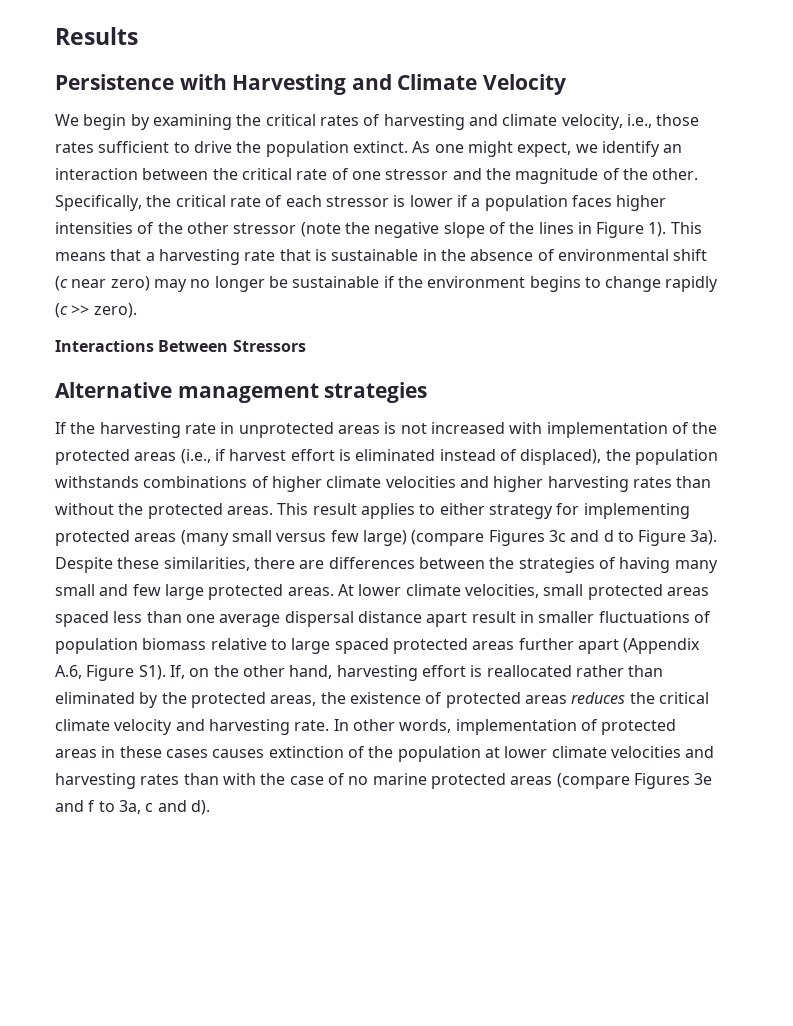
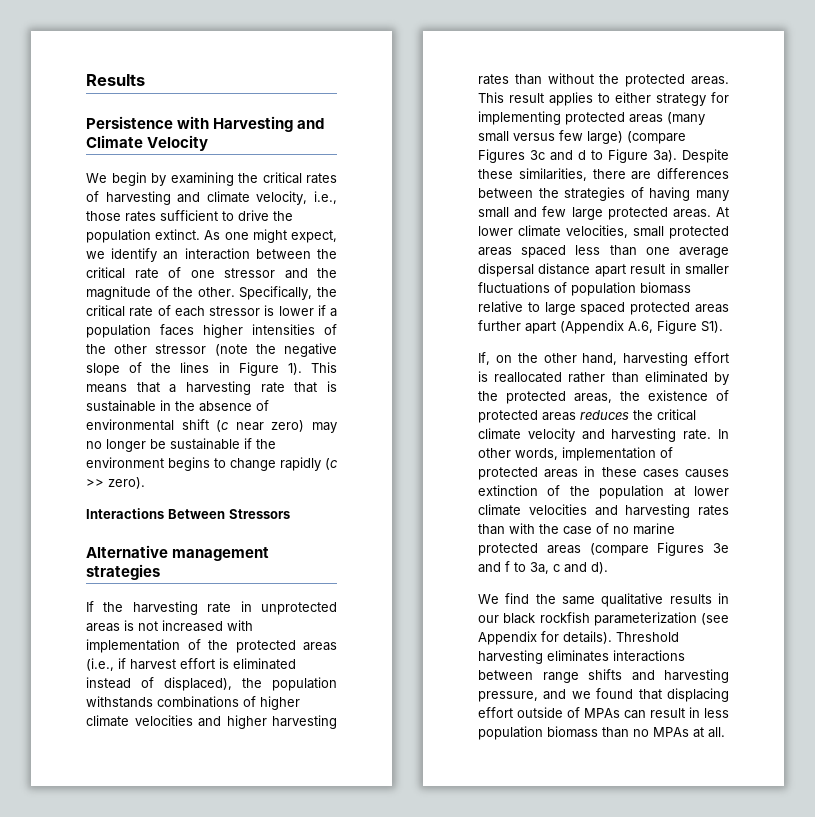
(166, 672) none -> (723, 327) //
(210, 807) none -> [478,593,729,607] [478,612,729,626] [478,631,679,645] [478,650,685,664] [478,669,729,683] [478,688,729,702] [478,707,729,719] [478,726,725,740] // We find the same qualitative results in our black rockfish parameterization (see Appendix for details). Threshold harvesting eliminates interactions between range shifts and harvesting pressure, and we found that displacing effort outside of MPAs can result in less population biomass than no MPAs at all.

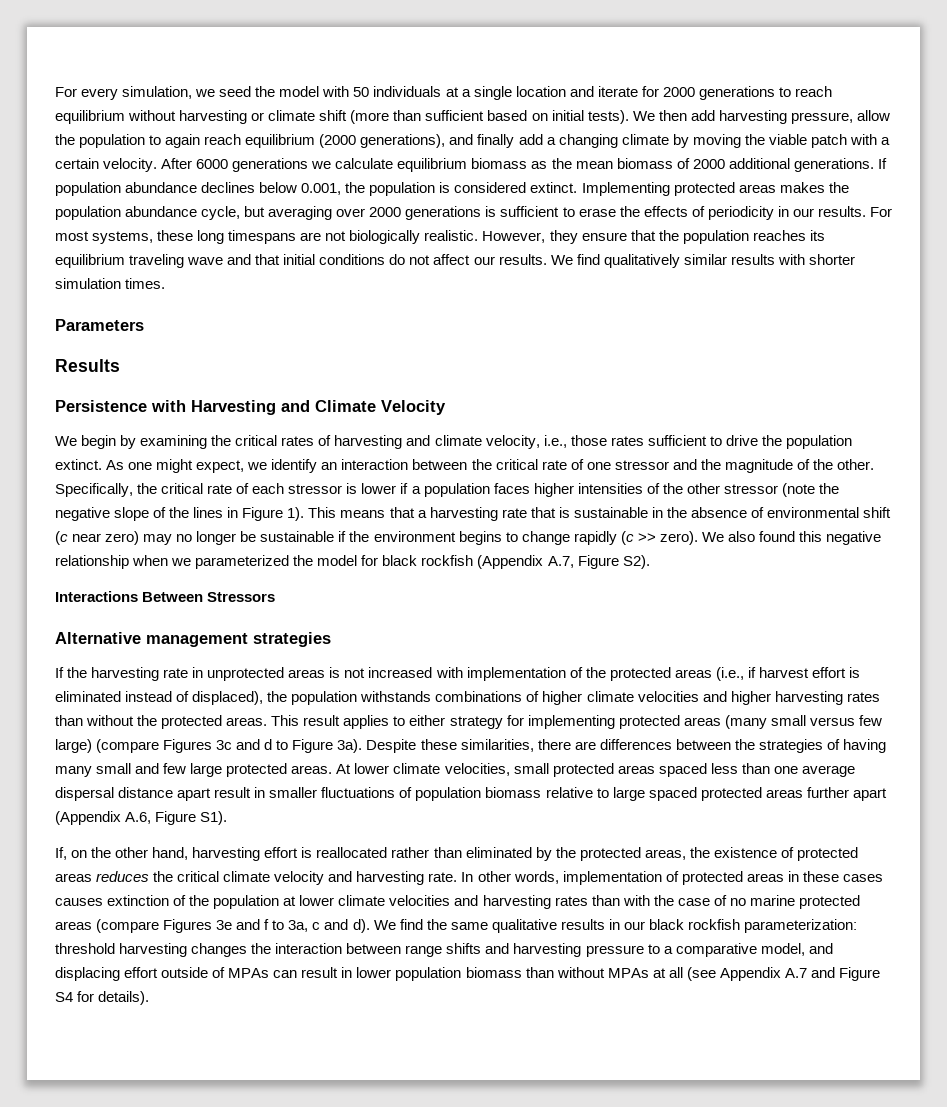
(86, 80) none -> [55,86,832,100] [55,110,890,124] [55,134,890,148] [55,158,887,172] [55,182,849,196] [55,206,892,220] [55,230,825,244] [55,254,855,268] [55,278,166,289] [55,319,144,331] For every simulation, we seed the model with 50 individuals at a single location and iterate for 2000 generations to reach equilibrium without harvesting or climate shift (more than sufficient based on initial tests). We then add harvesting pressure, allow the population to again reach equilibrium (2000 generations), and finally add a changing climate by moving the viable patch with a certain velocity. After 6000 generations we calculate equilibrium biomass as the mean biomass of 2000 additional generations. If population abundance declines below 0.001, the population is considered extinct. Implementing protected areas makes the population abundance cycle, but averaging over 2000 generations is sufficient to erase the effects of periodicity in our results. For most systems, these long timespans are not biologically realistic. However, they ensure that the population reaches its equilibrium traveling wave and that initial conditions do not affect our results. We find qualitatively similar results with shorter simulation times. // Parameters //
(145, 483) none -> [701,531,882,545] [55,555,650,569] We also found this negative relationship when we parameterized the model for black rockfish (Appendix A.7, Figure S2).
(608, 568) // -> (370, 926) none
[593,612,729,626] [478,631,679,645] [478,650,685,664] parameterization (see Appendix for details). Threshold harvesting eliminates interactions -> [744,919,858,933] [55,943,343,957] parameterization: threshold harvesting changes the interaction
[478,688,662,702] pressure, and we found that -> [585,943,833,957] pressure to a comparative model, and
[704,708,729,718] less -> [356,967,392,978] lower
[633,729,649,737] no -> [556,967,605,978] without
[708,727,725,738] all. -> [668,967,880,981] [55,991,150,1005] all (see Appendix A.7 and Figure S4 for details).

